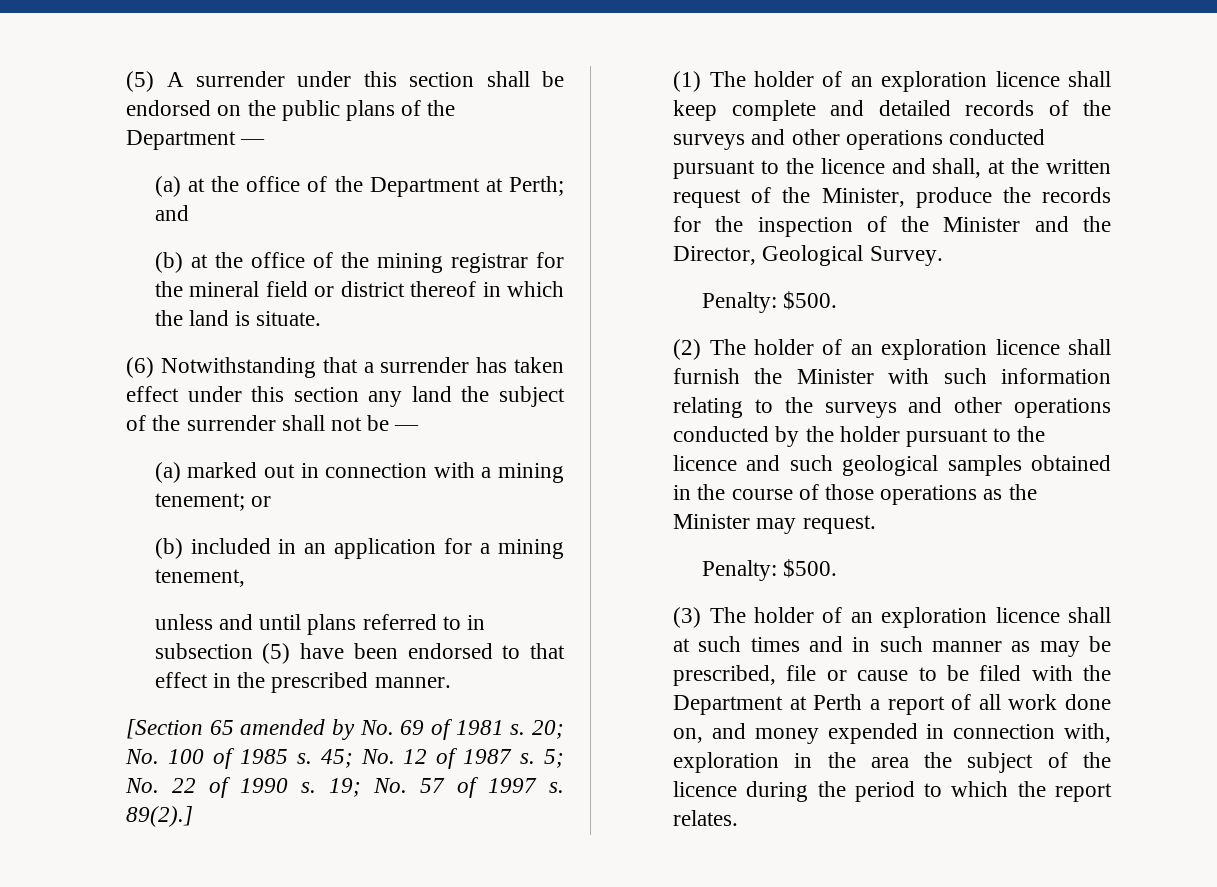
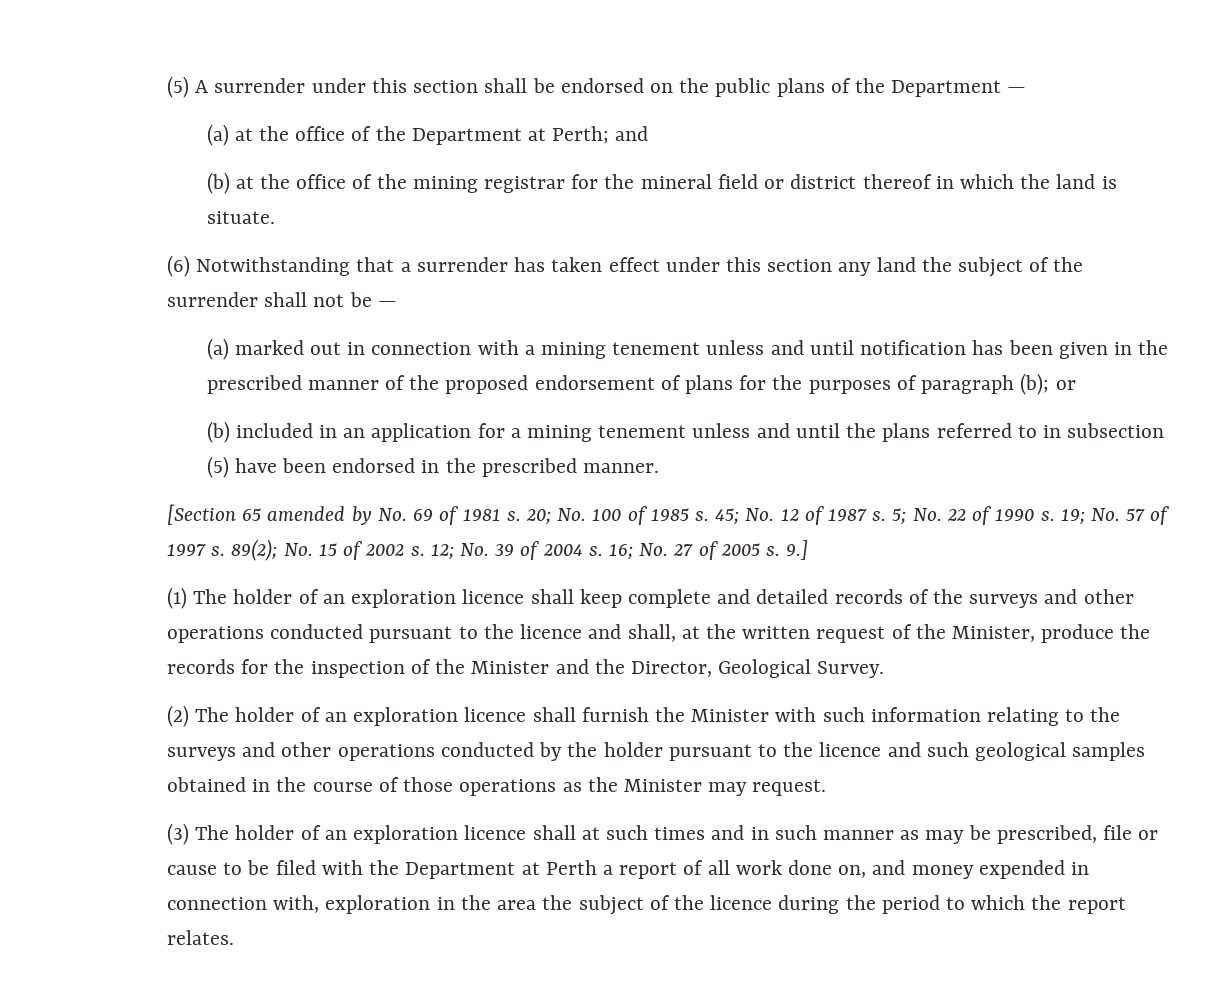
[154,493,245,511] tenement; -> [612,340,1169,359] [206,373,1050,395] tenement unless and until notification has been given in the prescribed manner of the proposed endorsement of plans for the purposes of paragraph (b);
[154,569,245,587] [154,614,302,630] tenement, // unless and until -> [598,423,877,438] tenement unless and until the
[502,643,565,659] [154,672,208,688] to that effect -> (416, 465) none
[126,806,194,827] 89(2).] -> [231,539,809,561] 89(2); No. 15 of 2002 s. 12; No. 39 of 2004 s. 16; No. 27 of 2005 s. 9.]
[701,291,837,313] // Penalty: $500. -> (885, 669) none
[701,559,837,581] // Penalty: $500. -> (827, 787) none

